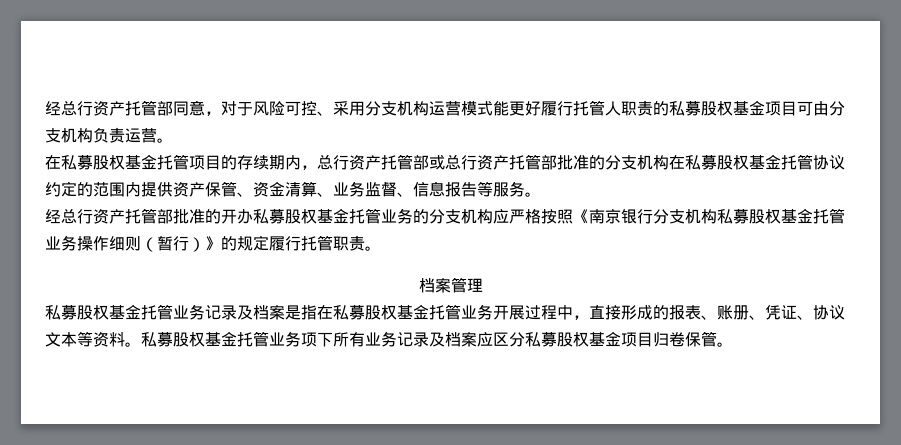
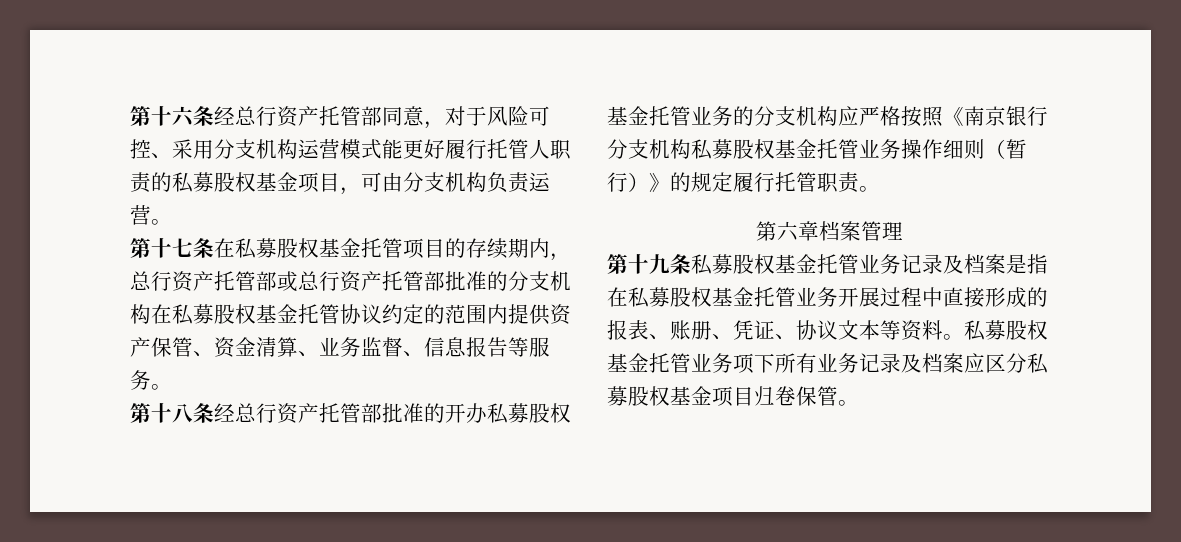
(45, 108) none -> [130,106,214,127] 第十六条
(797, 108) none -> [340,187,361,195] ，
(173, 140) none -> [130,238,214,258] 第十七条
(541, 194) none -> [130,403,214,423] 第十八条
(381, 248) none -> [755,221,819,241] 第六章
(483, 285) none -> [607,254,691,274] 第十九条
[573,315,589,320] ， -> (943, 297) none

